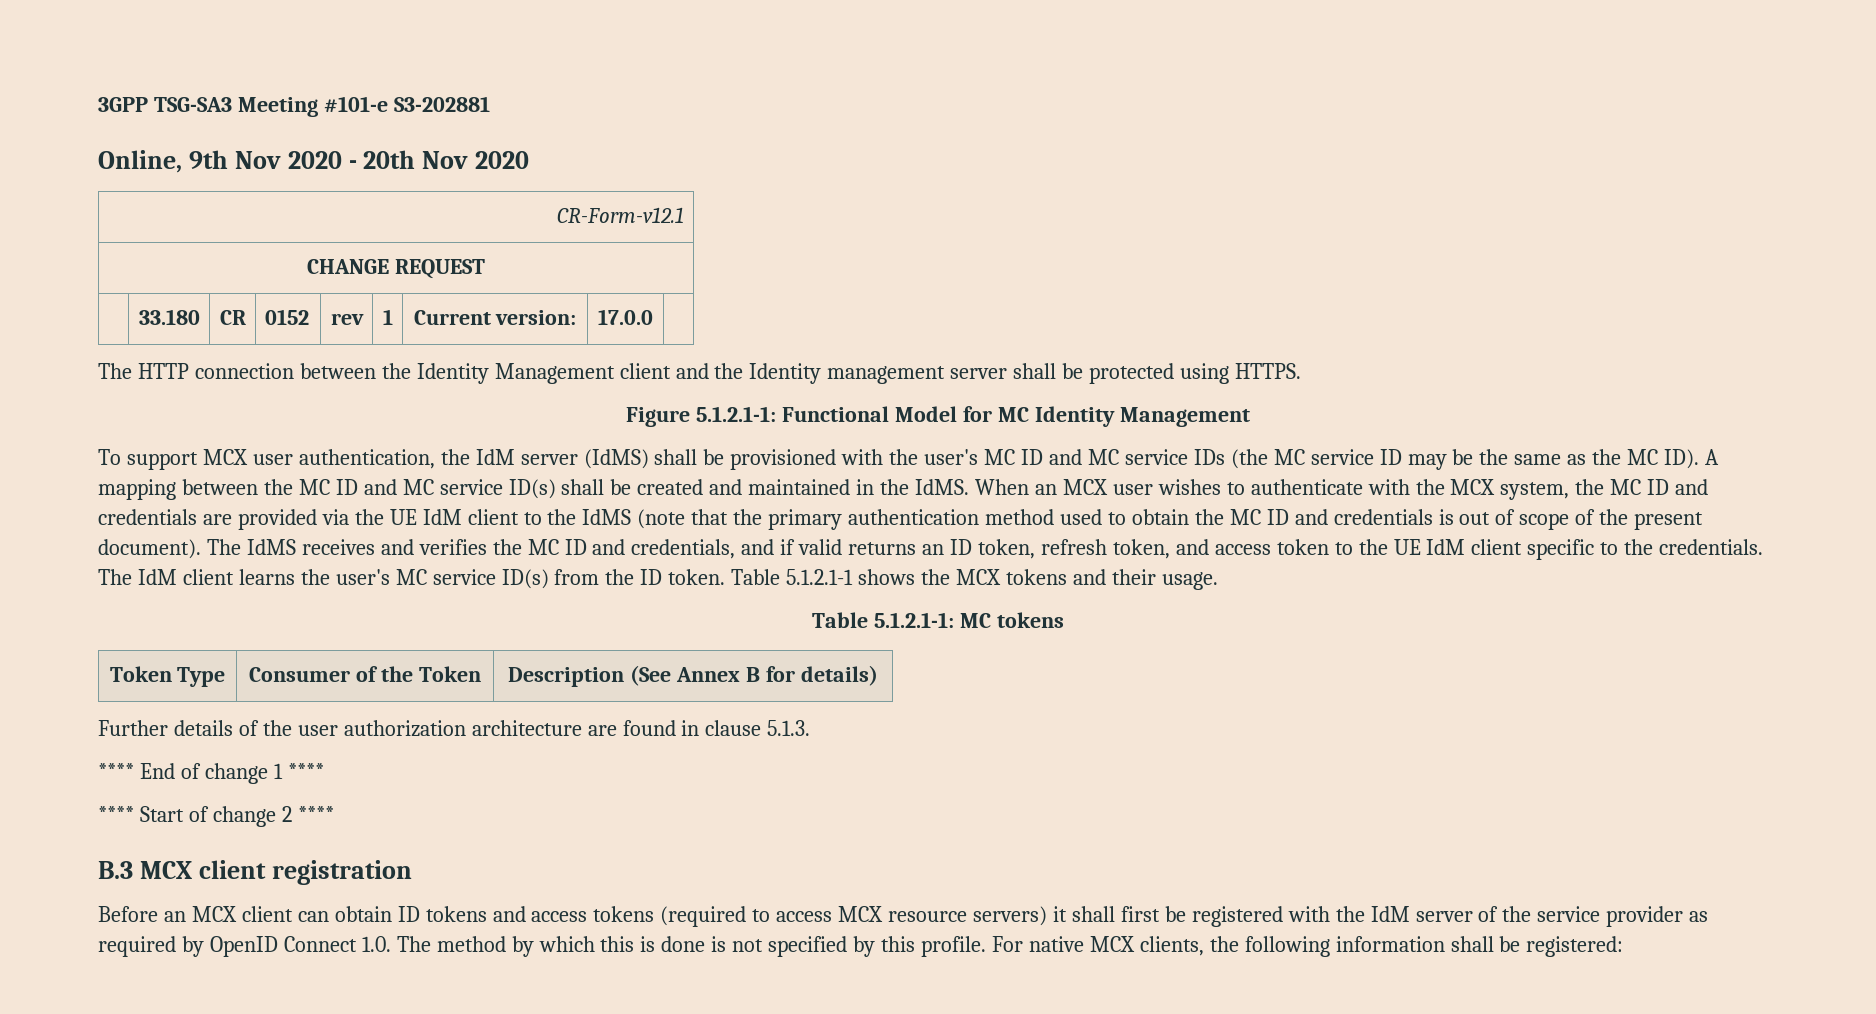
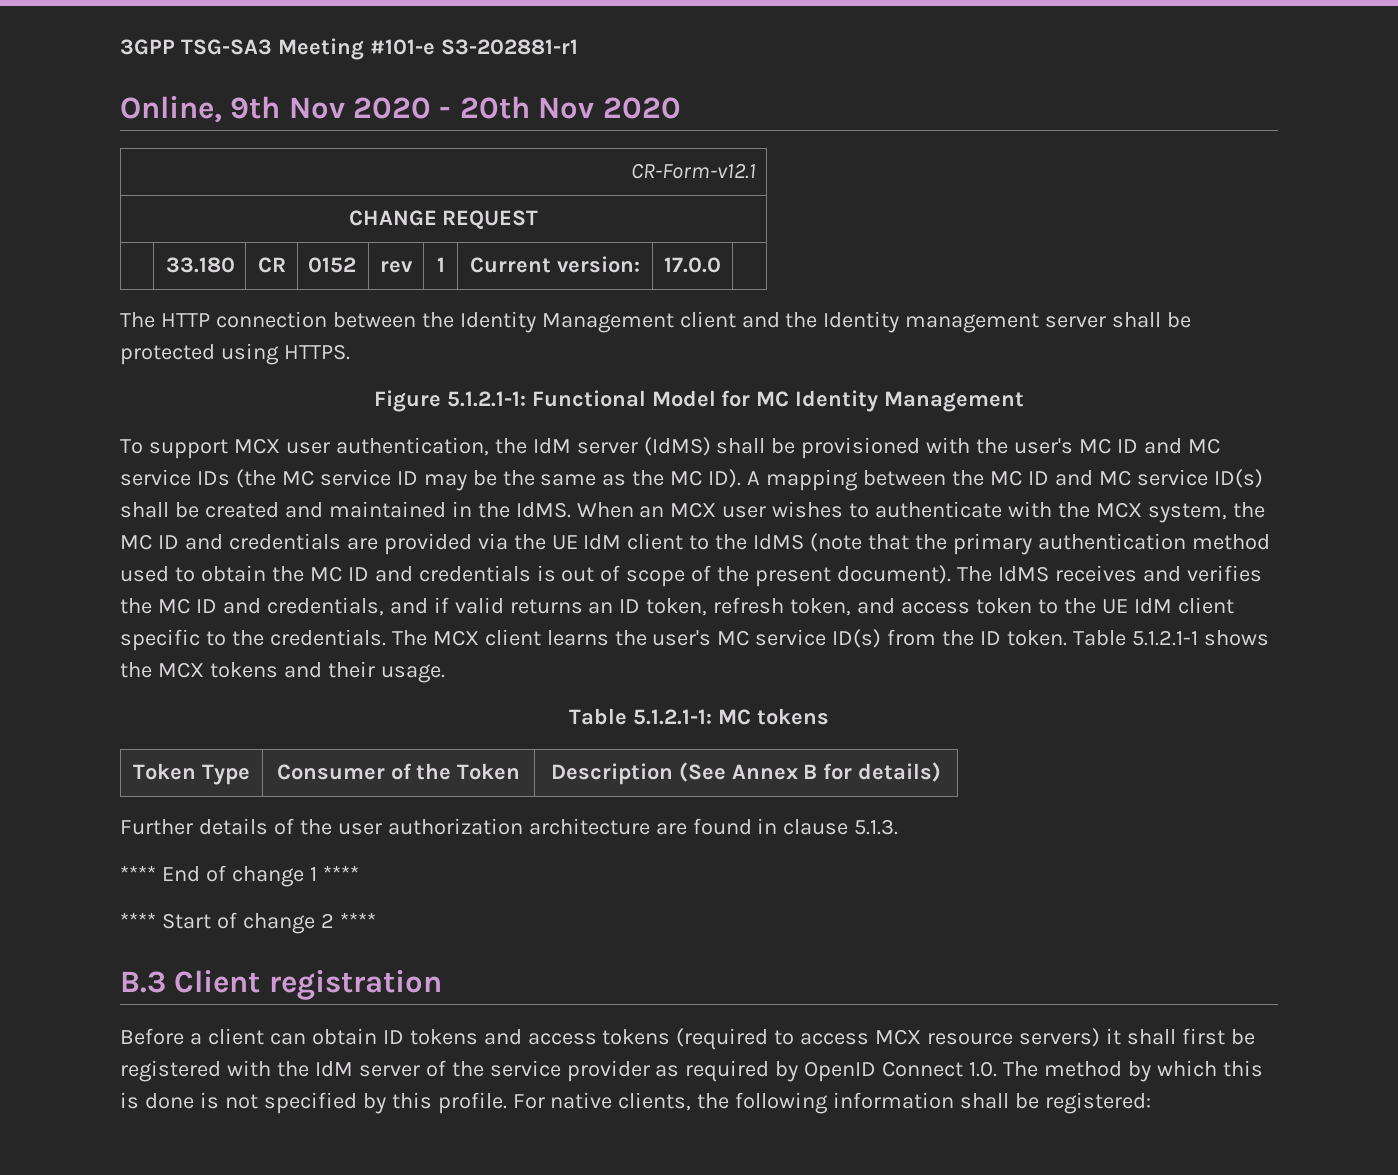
[393,96,490,112] S3-202881 -> [440,39,578,55] S3-202881-r1
[137,569,177,585] IdM -> [432,630,479,646] MCX
[139,860,266,879] MCX client -> [174,969,261,993] Client
[163,906,237,922] an MCX -> [189,1033,202,1045] a
[1089,936,1135,952] MCX -> (613, 1100) none

